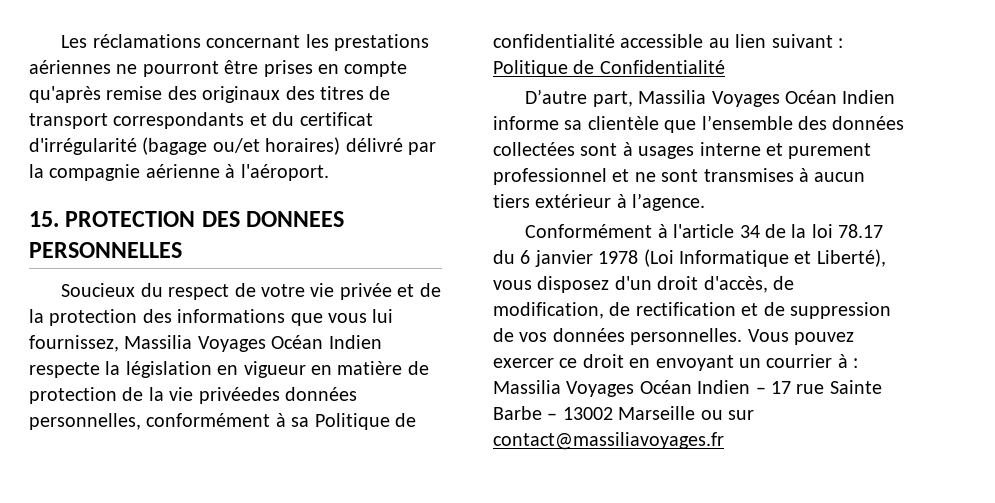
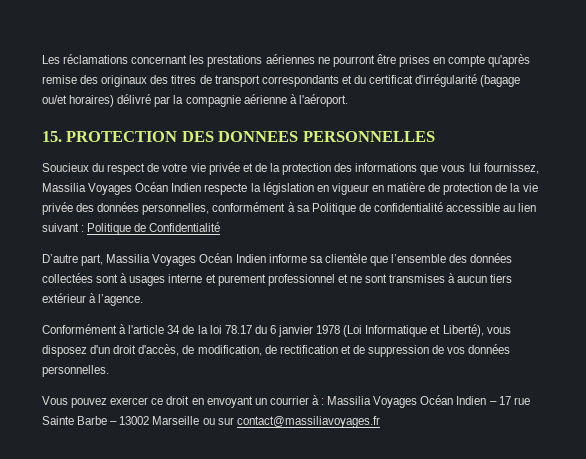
[198,387,280,404] privéedes -> [42,202,95,215] privée des
(743, 336) none -> (109, 371) //

